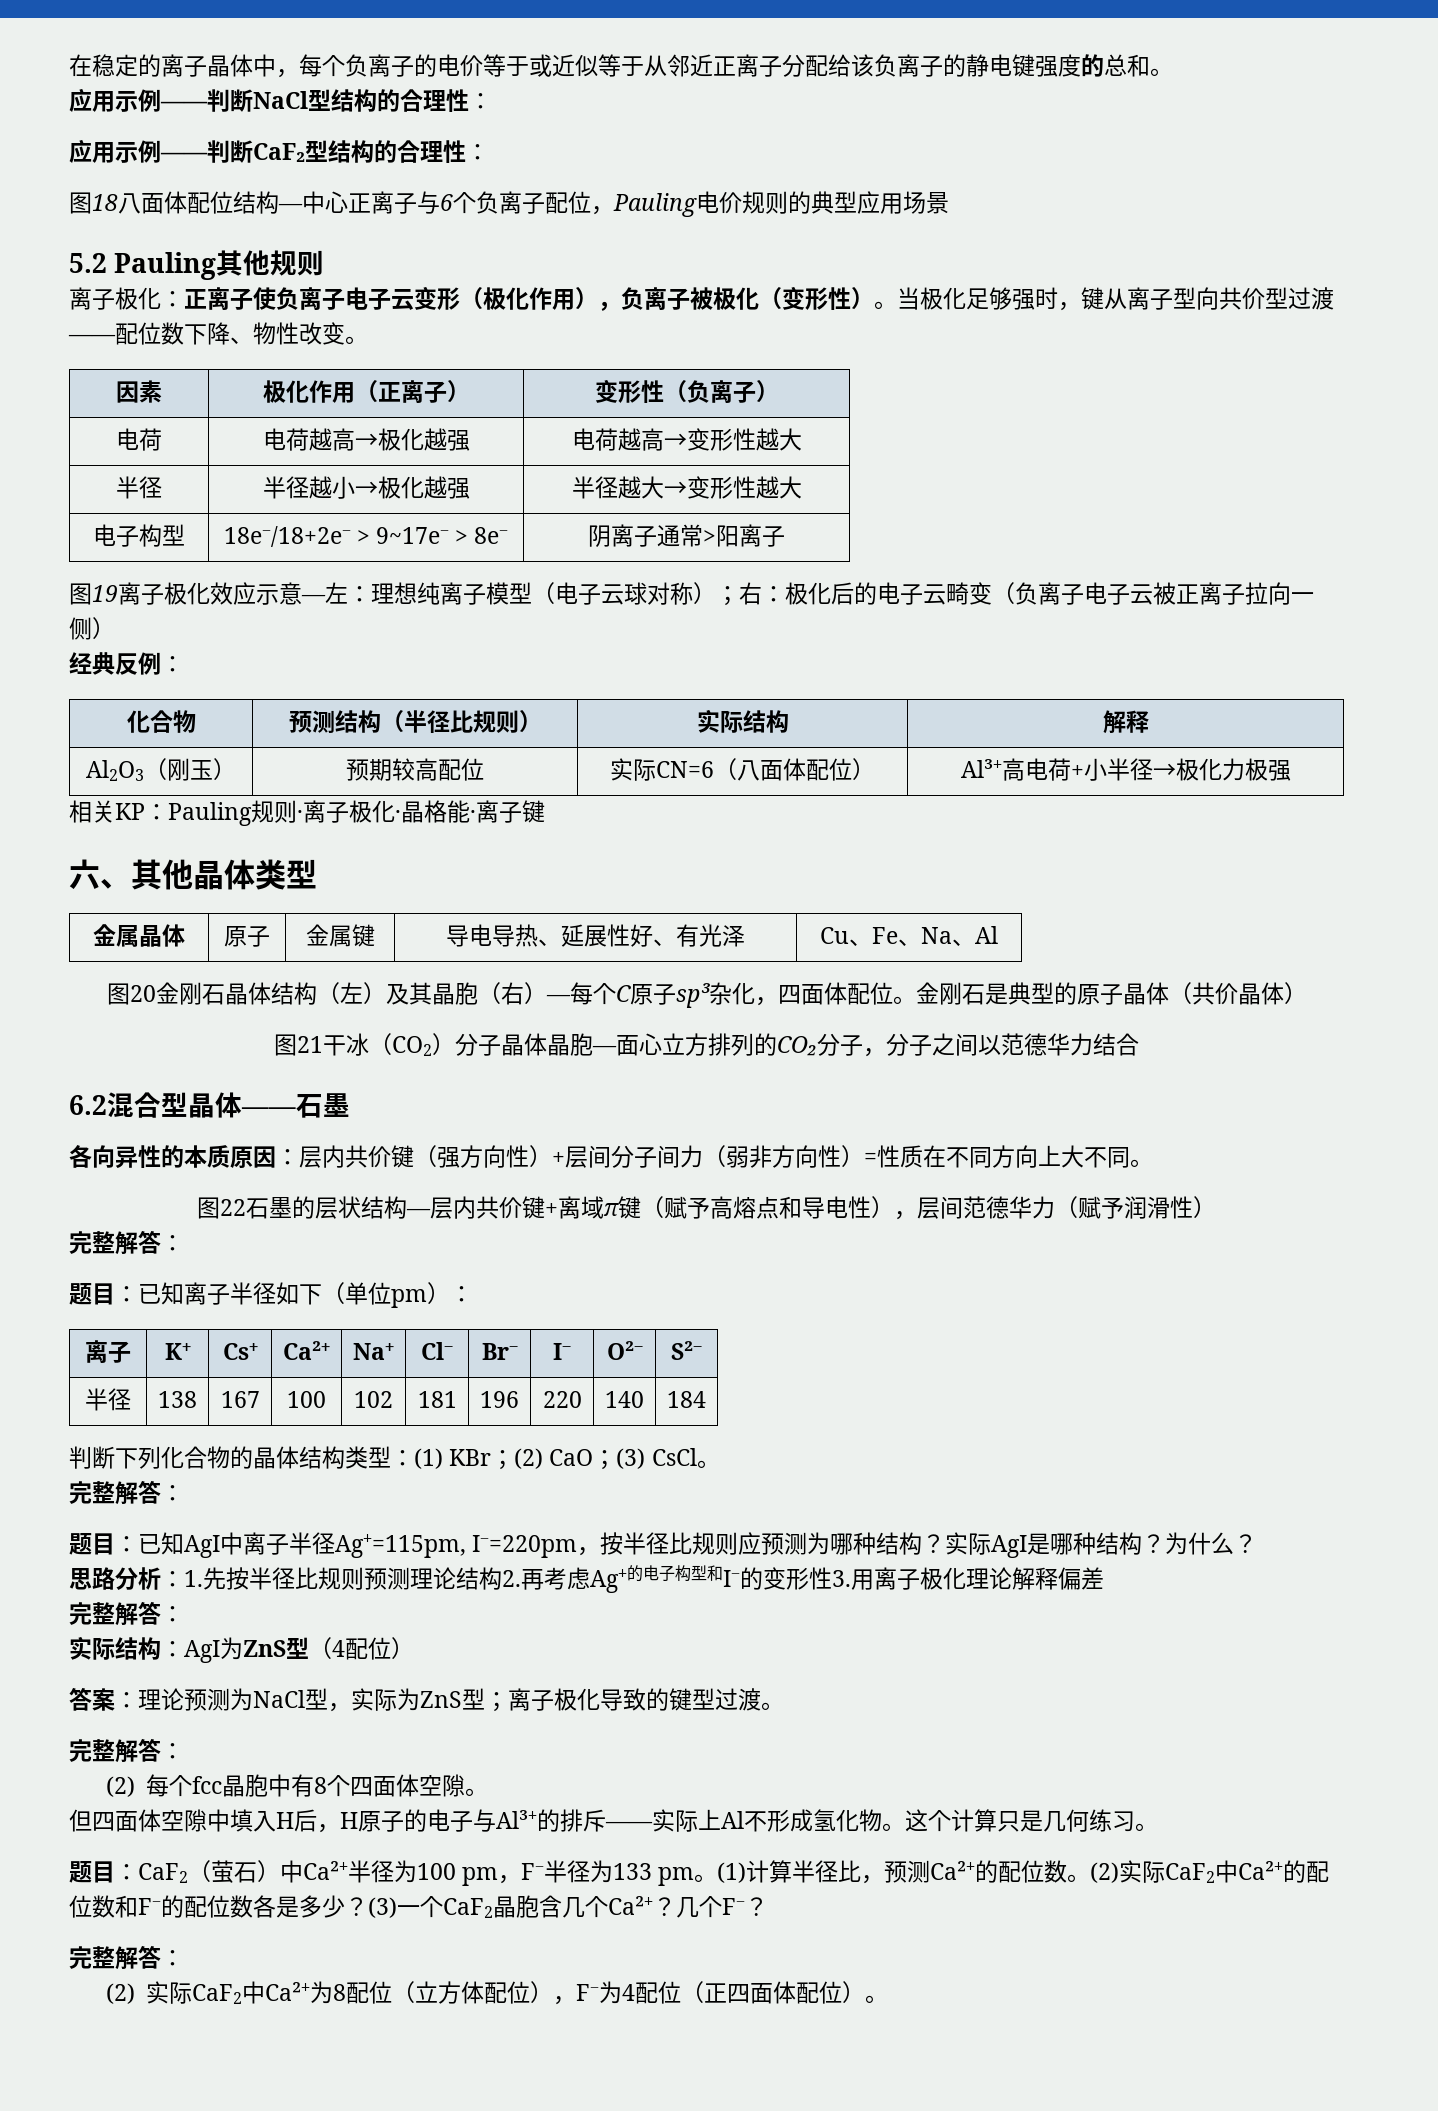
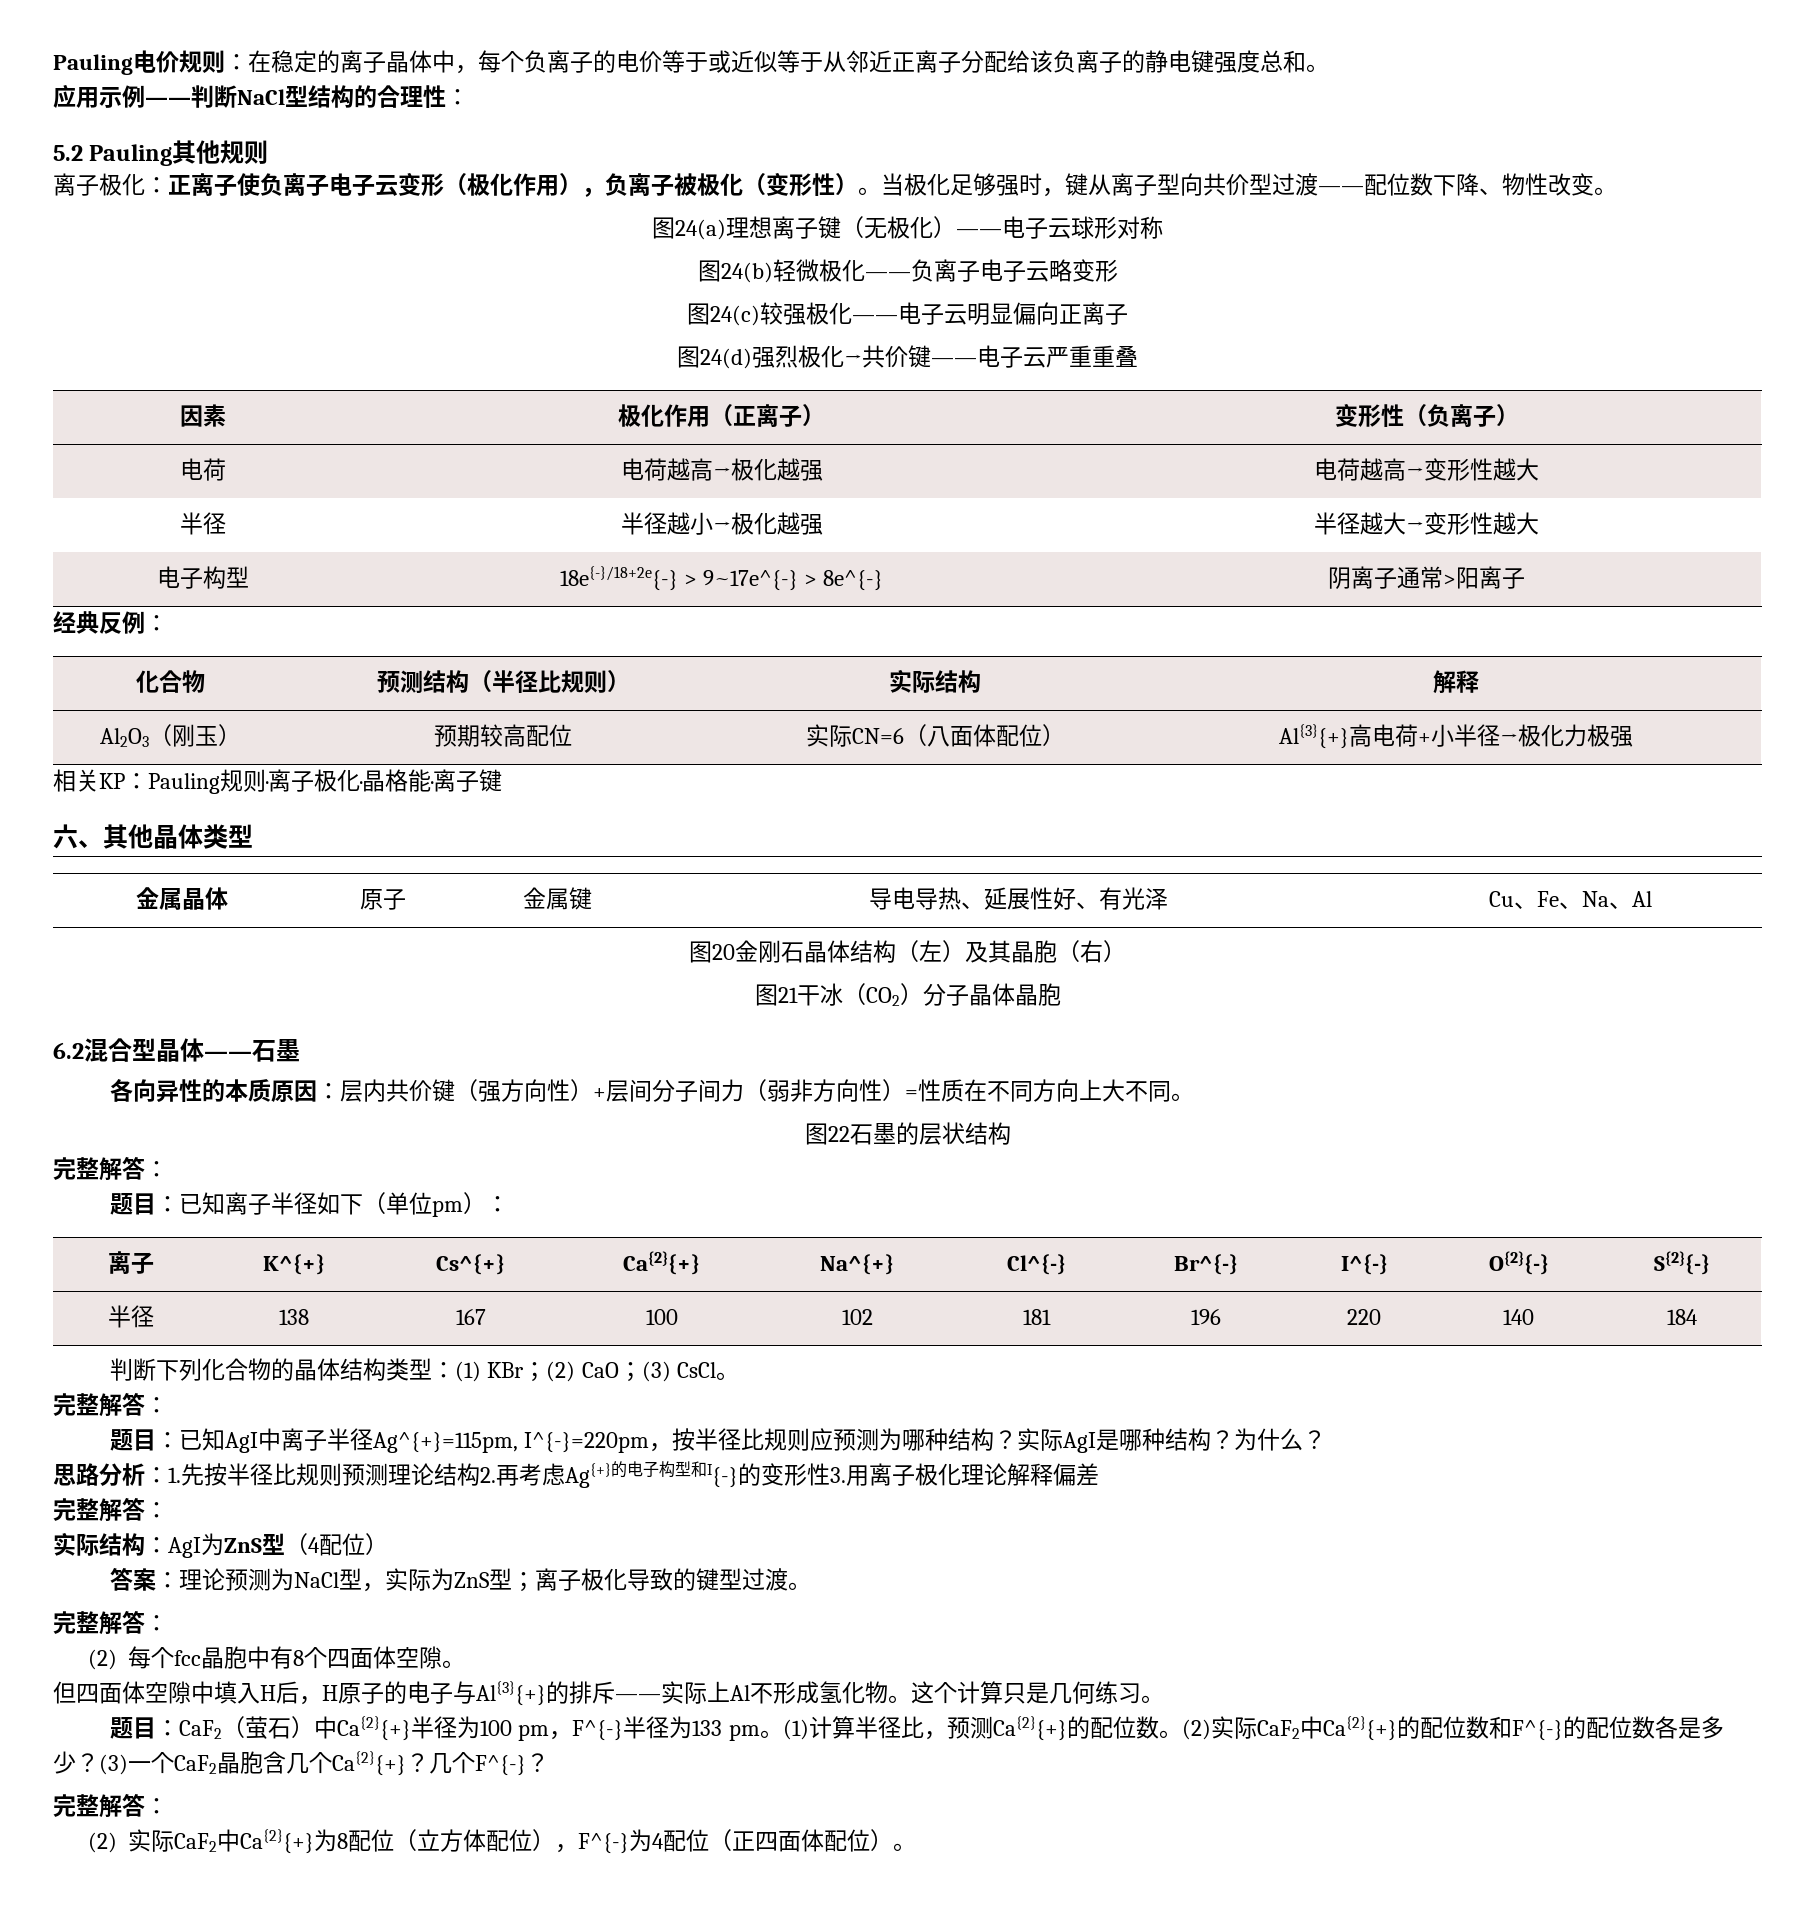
(69, 65) none -> [53,50,248,75] Pauling电价规则：
[1081,54,1104,77] 的 -> (1260, 61) none
[69,139,489,163] [69,191,949,217] // 应用示例——判断CaF₂型结构的合理性： // 图18八面体配位结构—中心正离子与6个负离子配位，Pauling电价规则的典型应用场景 -> (469, 97) none
(368, 340) none -> [652,216,1163,240] [697,259,1118,283] [687,302,1128,326] [677,345,1138,369] // 图24(a)理想离子键（无极化）——电子云球形对称 // 图24(b)轻微极化——负离子电子云略变形 // 图24(c)较强极化——电子云明显偏向正离子 // 图24(d)强烈极化→共价键——电子云严重重叠
[223,526,509,547] 18e⁻/18+2e⁻ > 9~17e⁻ > 8e⁻ -> [559,566,884,591] 18e{-}/18+2e{-} > 9~17e^{-} > 8e^{-}
[69,582,1314,606] [69,617,115,640] // 图19离子极化效应示意—左：理想纯离子模型（电子云球对称）；右：极化后的电子云畸变（负离子电子云被正离子拉向一侧） -> (1525, 578) none
[960,759,1002,778] Al³⁺ -> [1279,724,1349,749] Al{3}{+}
[545,982,1307,1008] —每个C原子sp³杂化，四面体配位。金刚石是典型的原子晶体（共价晶体） -> (1126, 951) none
[592,1033,1139,1057] —面心立方排列的CO₂分子，分子之间以范德华力结合 -> (1061, 994) none
[406,1196,1216,1220] —层内共价键+离域π键（赋予高熔点和导电性），层间范德华力（赋予润滑性） -> (1011, 1133) none
[164,1343,191,1360] [222,1343,258,1360] [283,1341,330,1360] [353,1343,394,1360] [421,1342,453,1360] [481,1343,518,1360] [553,1343,571,1360] [606,1341,643,1360] [671,1341,702,1360] K⁺ | Cs⁺ | Ca²⁺ | Na⁺ | Cl⁻ | Br⁻ | I⁻ | O²⁻ | S²⁻ -> [262,1254,325,1275] [436,1254,505,1275] [623,1251,700,1275] [820,1254,894,1275] [1006,1254,1066,1275] [1173,1254,1238,1275] [1340,1254,1388,1275] [1488,1251,1549,1275] [1653,1251,1710,1275] K^{+} | Cs^{+} | Ca{2}{+} | Na^{+} | Cl^{-} | Br^{-} | I^{-} | O{2}{-} | S{2}{-}
[335,1534,578,1558] Ag⁺=115pm, I⁻=220pm -> [373,1432,650,1453] Ag^{+}=115pm, I^{-}=220pm
[590,1569,627,1593] Ag⁺ -> [565,1463,611,1488] Ag{+}
[723,1570,740,1587] I⁻ -> [707,1464,738,1488] I{-}
[496,1810,537,1829] Al³⁺ -> [476,1681,546,1706] Al{3}{+}
[303,1861,348,1880] Ca²⁺ -> [337,1716,412,1741] Ca{2}{+}
[521,1863,545,1880] F⁻ -> [572,1720,624,1741] F^{-}
[930,1861,976,1880] Ca²⁺ -> [992,1716,1067,1741] Ca{2}{+}
[1238,1861,1284,1880] Ca²⁺ -> [1322,1716,1397,1741] Ca{2}{+}
[138,1898,161,1915] F⁻ -> [1511,1720,1563,1741] F^{-}
[608,1896,745,1918] Ca²⁺？几个F⁻ -> [332,1751,526,1776] Ca{2}{+}？几个F^{-}
[265,1982,311,2001] Ca²⁺ -> [240,1829,315,1854] Ca{2}{+}
[576,1984,600,2001] F⁻ -> [578,1833,630,1854] F^{-}

